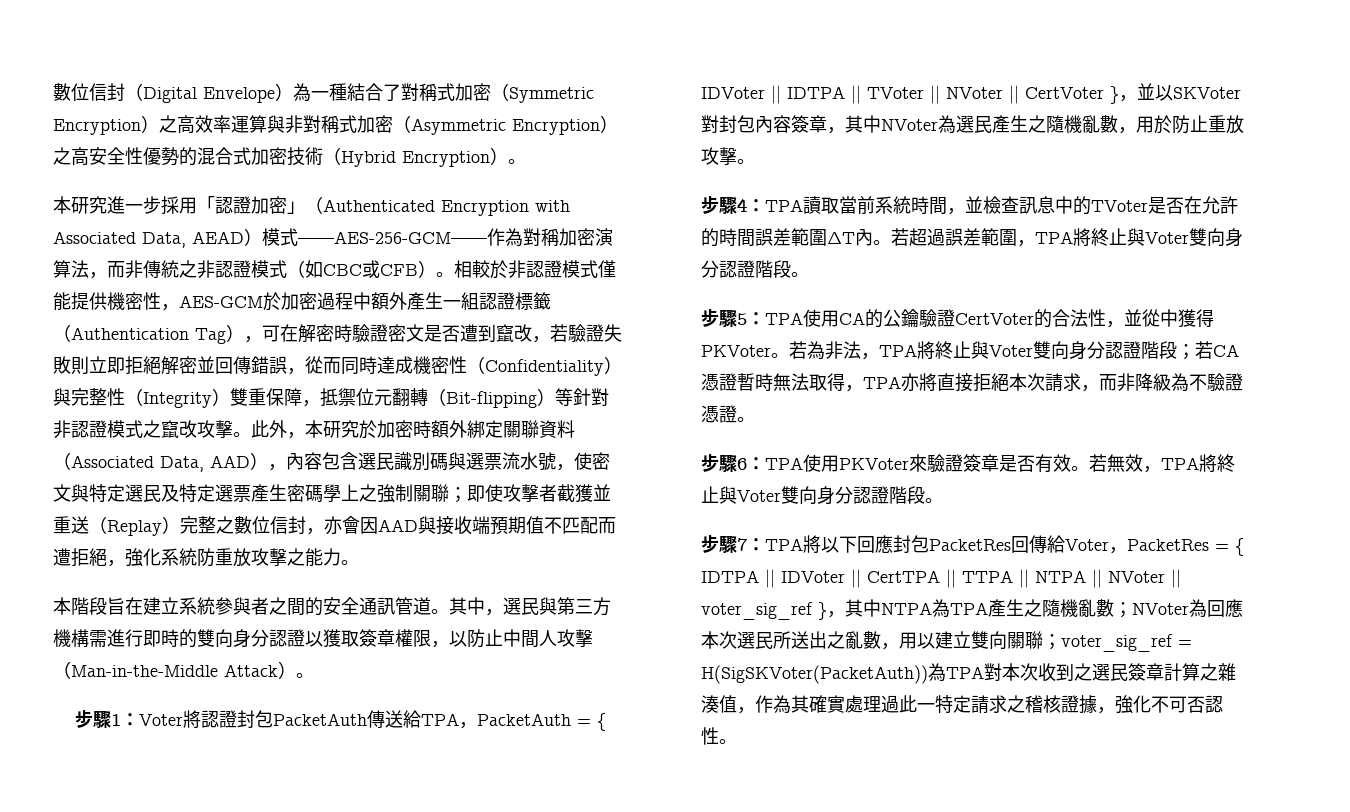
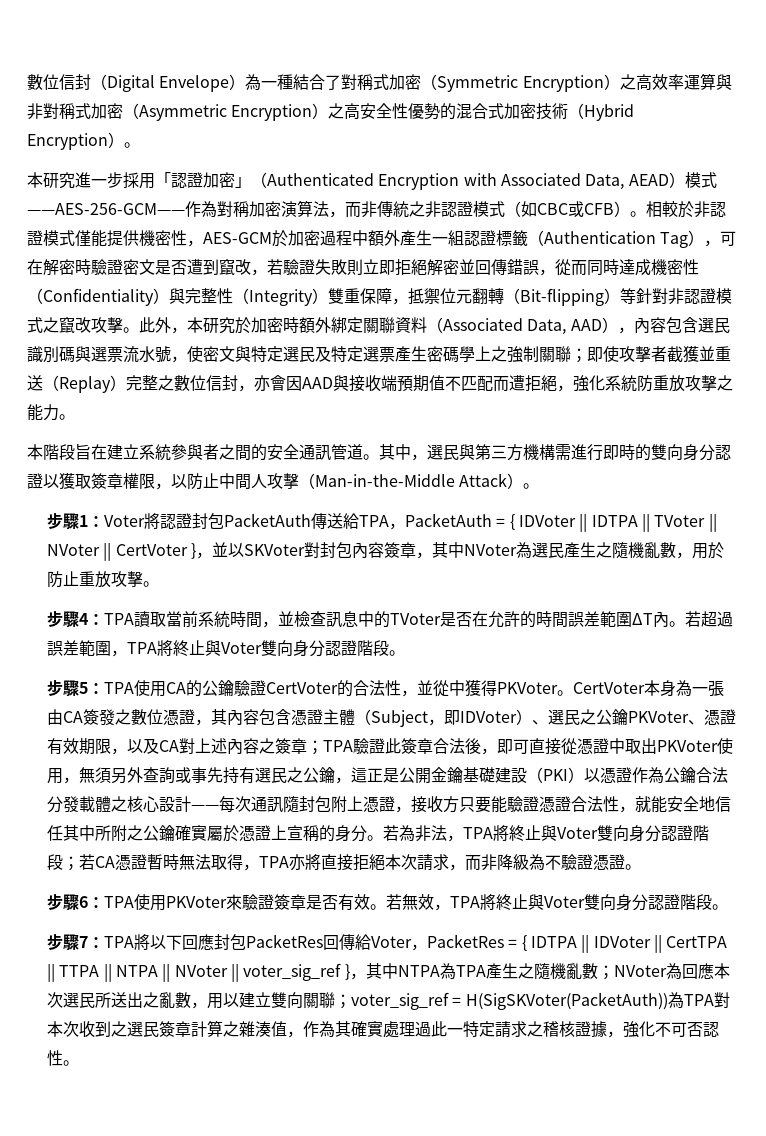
(789, 355) none -> [572,680,724,697] [46,709,736,727] [46,738,733,755] [46,767,728,784] [46,796,731,813] [46,825,383,842] CertVoter本身為一張由CA簽發之數位憑證，其內容包含憑證主體（Subject，即IDVoter）、選民之公鑰PKVoter、憑證有效期限，以及CA對上述內容之簽章；TPA驗證此簽章合法後，即可直接從憑證中取出PKVoter使用，無須另外查詢或事先持有選民之公鑰，這正是公開金鑰基礎建設（PKI）以憑證作為公鑰合法分發載體之核心設計——每次通訊隨封包附上憑證，接收方只要能驗證憑證合法性，就能安全地信任其中所附之公鑰確實屬於憑證上宣稱的身分。

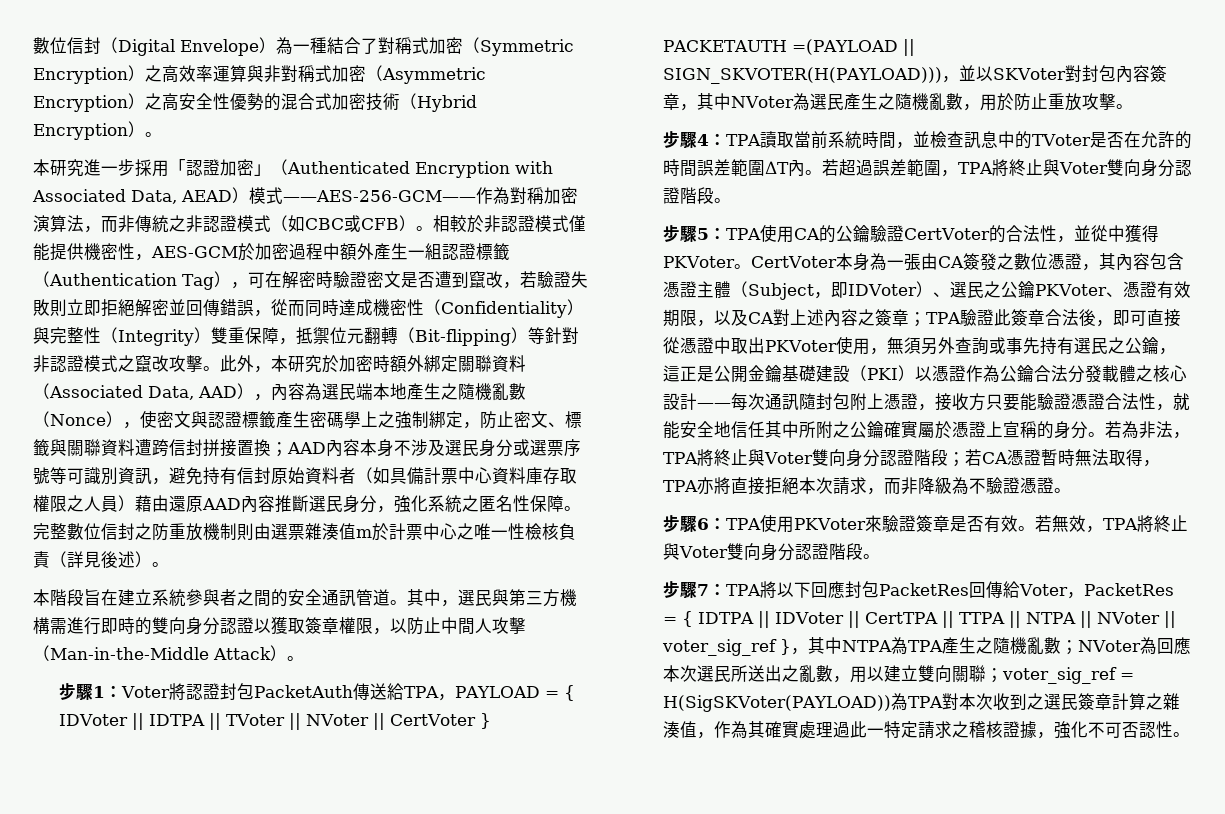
[665,317,730,334] [27,346,395,363] 包含選民識別碼與選票流水號，使密文與特定選民及特定選票 -> [305,383,526,401] [33,411,276,429] 為選民端本地產生之隨機亂數（Nonce），使密文與認證標籤
[539,346,731,363] [27,375,733,393] [27,404,59,421] 關聯；即使攻擊者截獲並重送（Replay）完整之數位信封，亦會因AAD與接收端預期值不匹配而遭拒絕，強化系統防重放攻擊之能力 -> [429,411,582,429] [33,439,581,457] [33,467,577,485] [33,495,581,513] [33,523,576,541] [33,551,152,568] 綁定，防止密文、標籤與關聯資料遭跨信封拼接置換；AAD內容本身不涉及選民身分或選票序號等可識別資訊，避免持有信封原始資料者（如具備計票中心資料庫存取權限之人員）藉由還原AAD內容推斷選民身分，強化系統之匿名性保障。完整數位信封之防重放機制則由選票雜湊值m於計票中心之唯一性檢核負責（詳見後述）
[404,513,492,527] PacketAuth -> [454,686,540,698] PAYLOAD
(196, 551) none -> [662,39,915,56] [662,67,942,84] PACKETAUTH =(PAYLOAD || SIGN_SKVOTER(H(PAYLOAD)))
[465,992,668,1010] H(SigSKVoter(PacketAuth)) -> [662,695,891,712] H(SigSKVoter(PAYLOAD))

